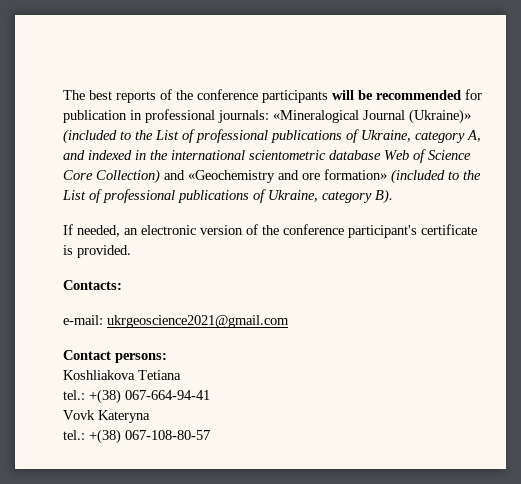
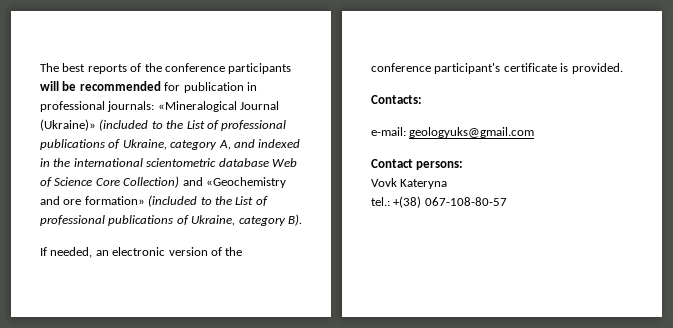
[107,315,289,328] ukrgeoscience2021@gmail.com -> [409,127,535,138] geologyuks@gmail.com
[63,370,181,380] [63,389,210,404] // Koshliakova Tetiana // tel.: +(38) 067-664-94-41 -> (464, 165) none

